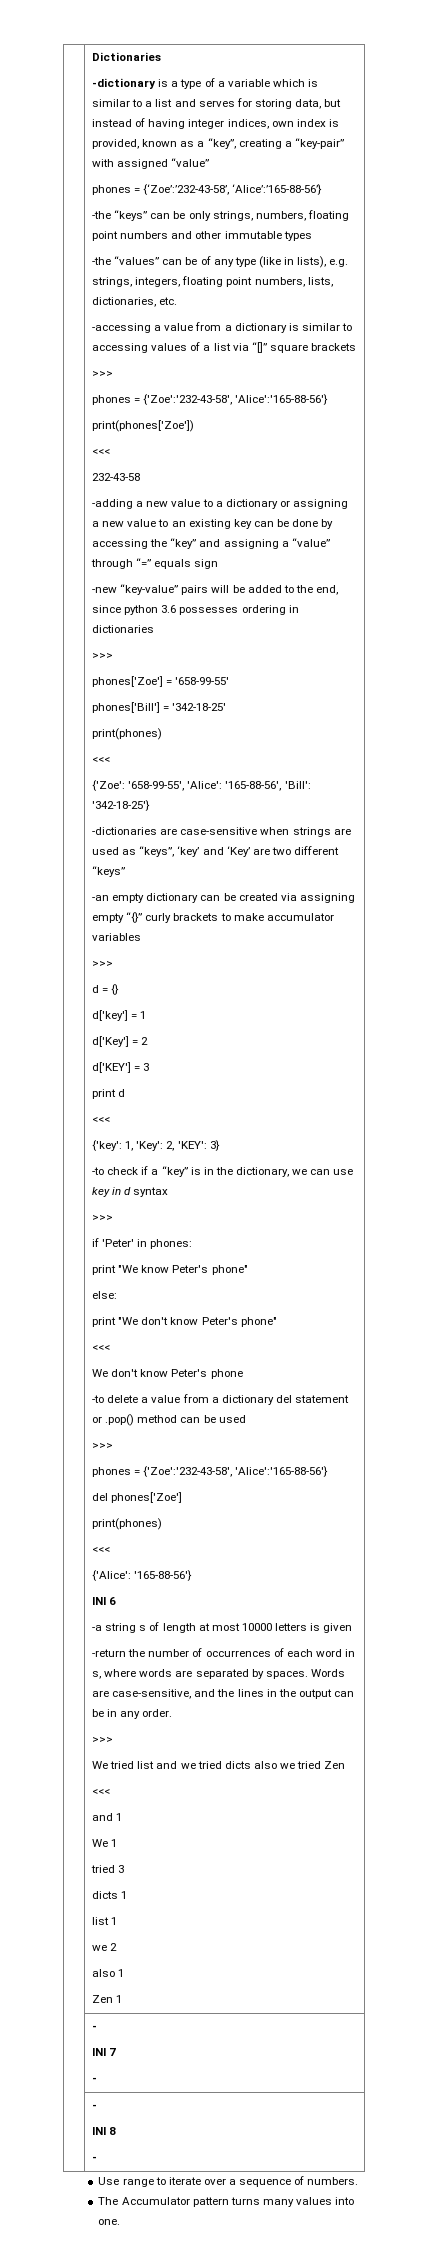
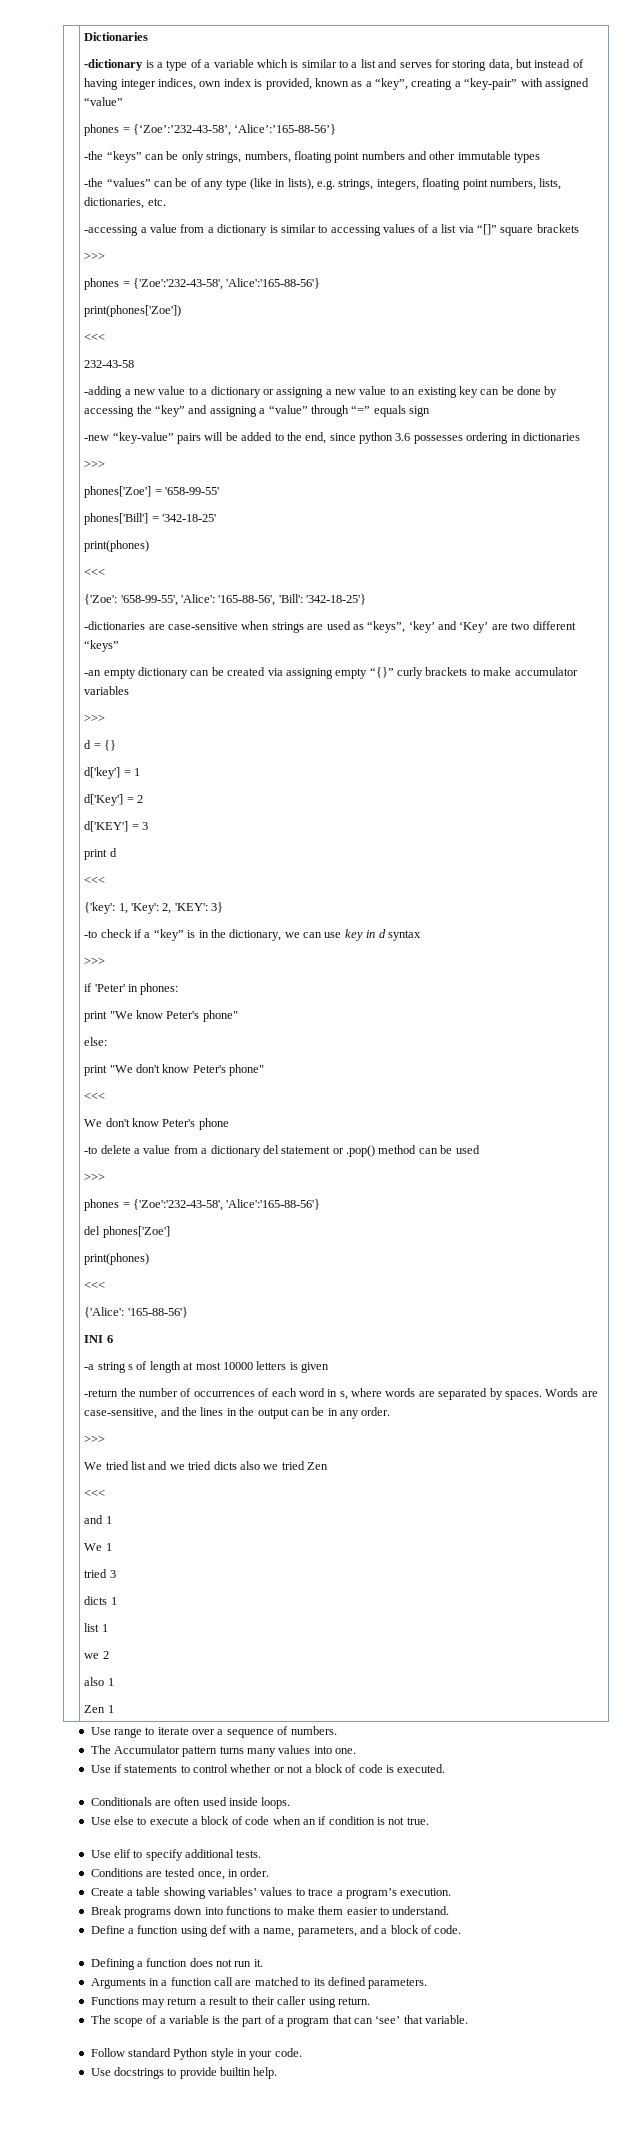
[92,2025,98,2030] [92,2048,117,2056] [92,2077,98,2082] [92,2104,98,2109] [92,2127,117,2135] [92,2156,98,2161] // | - // INI 7 // - // | - // INI 8 // - -> (114, 1709) none
(121, 2222) none -> [90,1764,446,1773] [90,1797,291,1809] [90,1816,429,1825] [90,1849,262,1861] [90,1868,270,1880] [90,1887,452,1899] [90,1906,450,1918] [90,1925,462,1937] [90,1958,263,1970] [90,1977,428,1989] [90,1996,370,2008] [90,2015,469,2027] [90,2048,302,2060] [90,2067,278,2079] // Use if statements to control whether or not a block of code is executed. // Conditionals are often used inside loops. // Use else to execute a block of code when an if condition is not true. // Use elif to specify additional tests. // Conditions are tested once, in order. // Create a table showing variables’ values to trace a program’s execution. // Break programs down into functions to make them easier to understand. // Define a function using def with a name, parameters, and a block of code. // Defining a function does not run it. // Arguments in a function call are matched to its defined parameters. // Functions may return a result to their caller using return. // The scope of a variable is the part of a program that can ‘see’ that variable. // Follow standard Python style in your code. // Use docstrings to provide builtin help.

